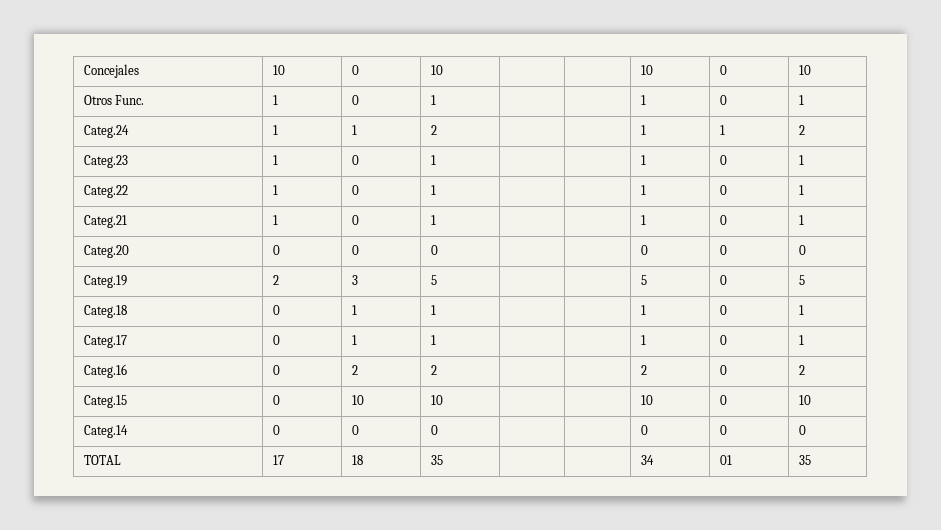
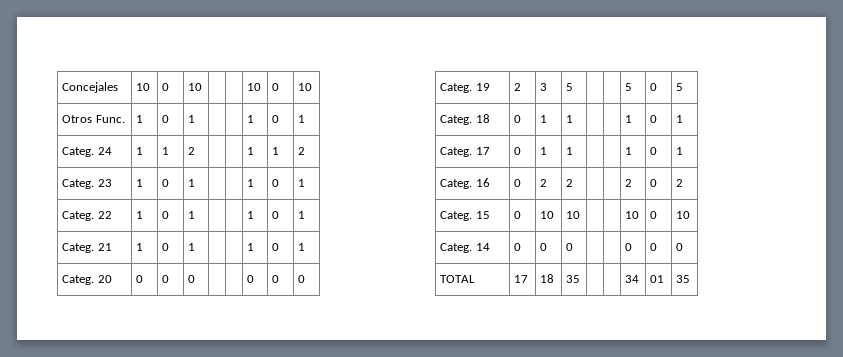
[84,125,130,138] Categ.24 -> [62,147,112,157] Categ. 24
[84,155,129,168] [273,155,279,165] [352,155,360,165] [431,155,437,165] [641,155,647,165] [720,155,728,165] [799,155,805,165] [84,185,129,198] [273,185,279,195] [352,185,360,195] [431,185,437,195] [641,185,647,195] [720,185,728,195] [799,185,805,195] [84,215,128,228] [273,215,279,225] [352,215,360,225] [431,215,437,225] [641,215,647,225] [720,215,728,225] [799,215,805,225] [84,245,130,258] [273,245,281,255] [352,245,360,255] [431,245,439,255] [641,245,649,255] [720,245,728,255] [799,245,807,255] [84,275,128,288] Categ.23 | 1 | 0 | 1 | | | 1 | 0 | 1 // Categ.22 | 1 | 0 | 1 | | | 1 | 0 | 1 // Categ.21 | 1 | 0 | 1 | | | 1 | 0 | 1 // Categ.20 | 0 | 0 | 0 | | | 0 | 0 | 0 // Categ.19 -> [62,179,112,189] [136,179,144,187] [162,179,170,187] [188,179,196,187] [247,179,255,187] [272,179,280,187] [298,179,306,187] [62,211,112,221] [136,211,144,219] [162,211,170,219] [188,211,196,219] [247,211,255,219] [272,211,280,219] [298,211,306,219] [62,243,112,253] [136,243,144,251] [162,243,170,251] [188,243,196,251] [247,243,255,251] [272,243,280,251] [298,243,306,251] [62,275,112,285] [136,275,144,283] [162,275,170,283] [188,275,196,283] [247,275,255,283] [272,275,280,283] [298,275,306,283] [440,83,490,93] Categ. 23 | 1 | 0 | 1 | | | 1 | 0 | 1 // Categ. 22 | 1 | 0 | 1 | | | 1 | 0 | 1 // Categ. 21 | 1 | 0 | 1 | | | 1 | 0 | 1 // Categ. 20 | 0 | 0 | 0 | | | 0 | 0 | 0 // Categ. 19
[84,305,128,318] [273,305,281,315] [352,305,358,315] [431,305,437,315] [641,305,647,315] [720,305,728,315] [799,305,805,315] [84,335,128,348] [273,335,281,345] [352,335,358,345] [431,335,437,345] [641,335,647,345] [720,335,728,345] [799,335,805,345] [84,364,128,378] Categ.18 | 0 | 1 | 1 | | | 1 | 0 | 1 // Categ.17 | 0 | 1 | 1 | | | 1 | 0 | 1 // Categ.16 -> [440,114,490,125] [514,115,522,123] [540,115,548,123] [566,115,574,123] [625,115,633,123] [650,115,658,123] [676,115,684,123] [440,147,490,157] [514,147,522,155] [540,147,548,155] [566,147,574,155] [625,147,633,155] [650,147,658,155] [676,147,684,155] [440,178,490,189] Categ. 18 | 0 | 1 | 1 | | | 1 | 0 | 1 // Categ. 17 | 0 | 1 | 1 | | | 1 | 0 | 1 // Categ. 16
[84,395,128,408] Categ.15 -> [440,211,490,221] Categ. 15
[84,425,129,438] Categ.14 -> [440,243,490,253] Categ. 14

